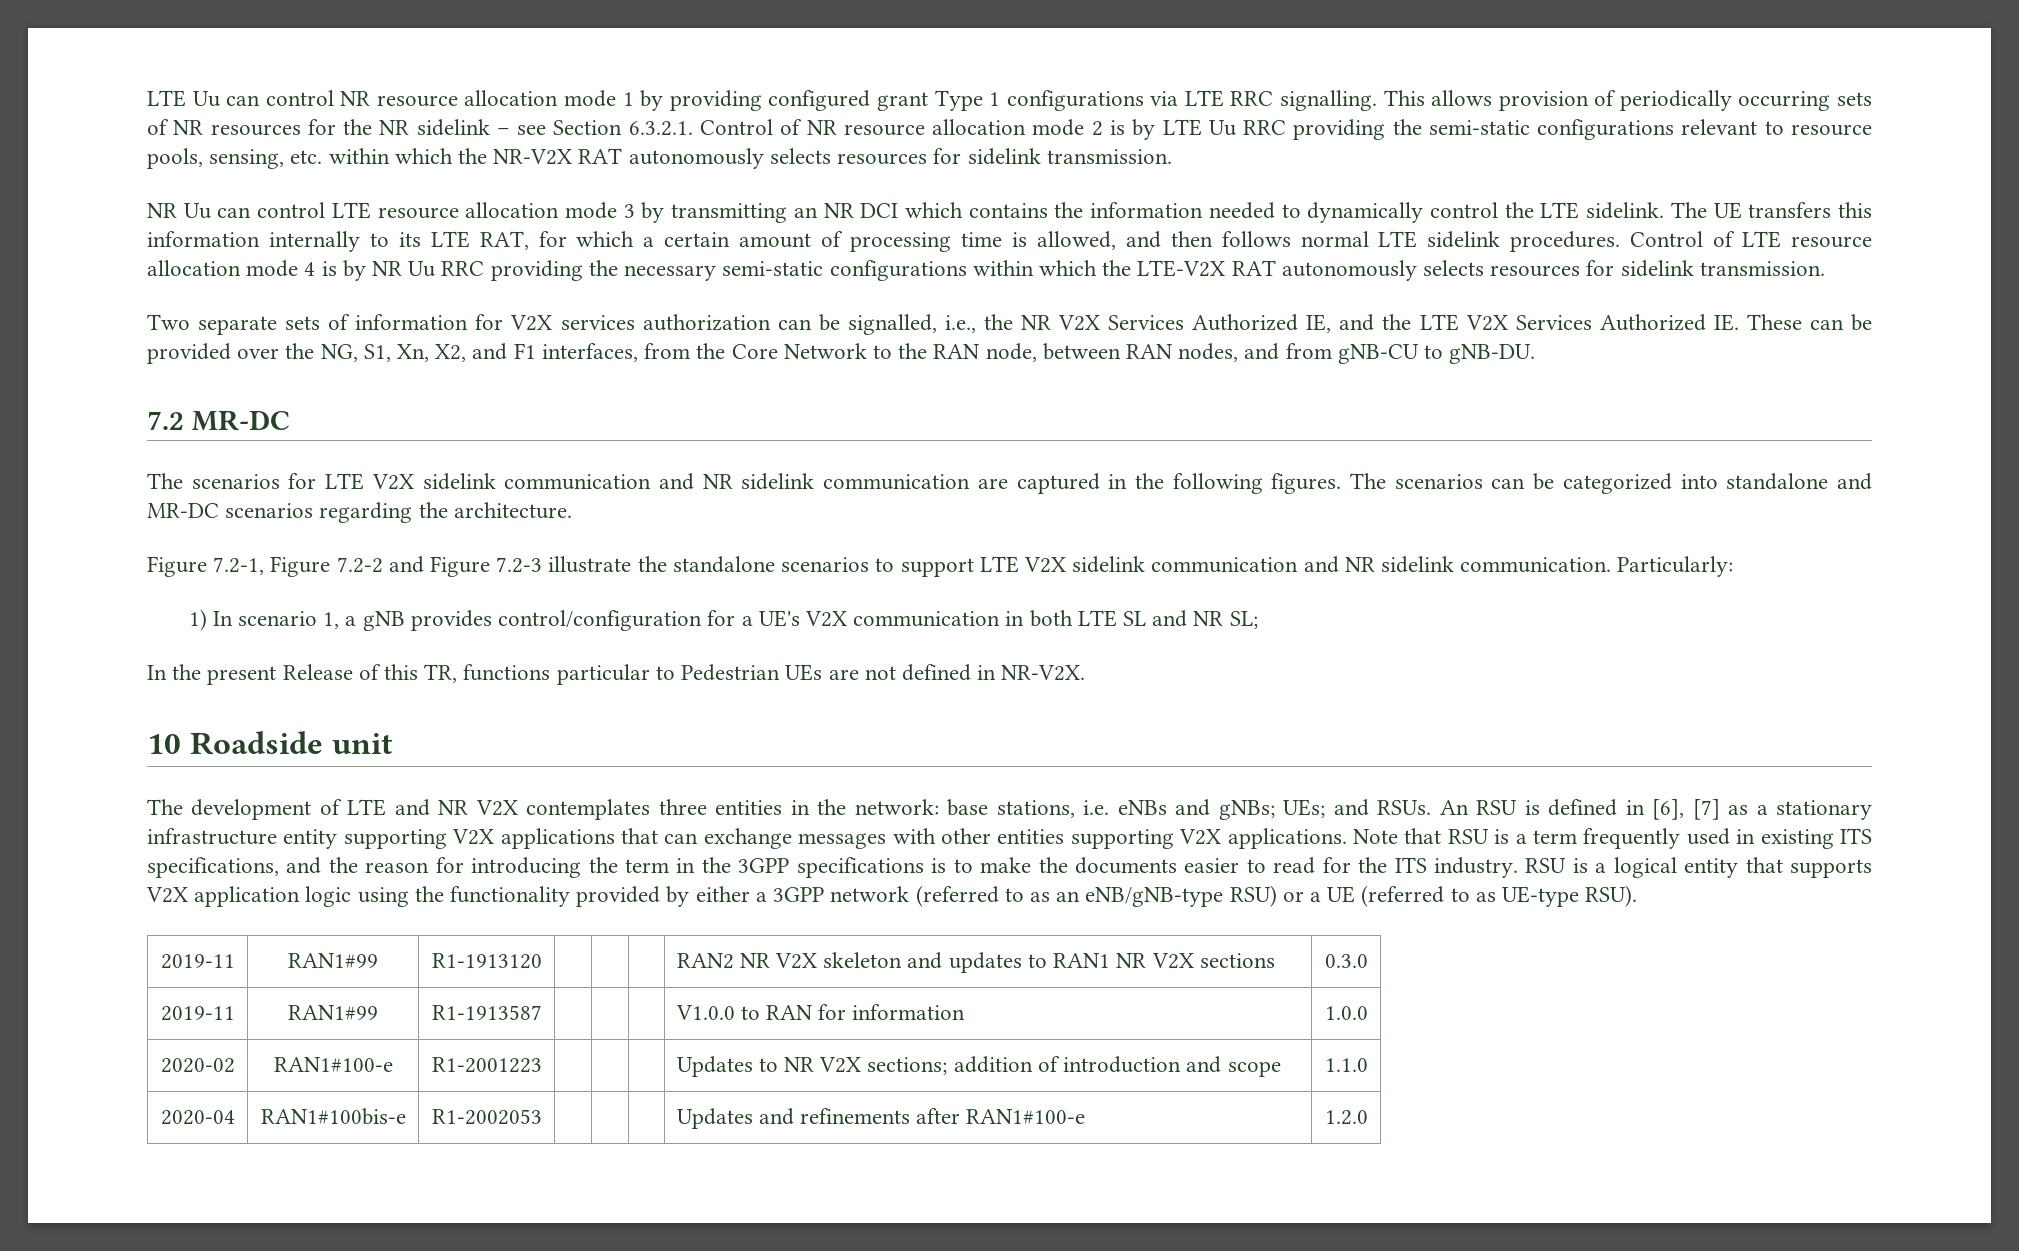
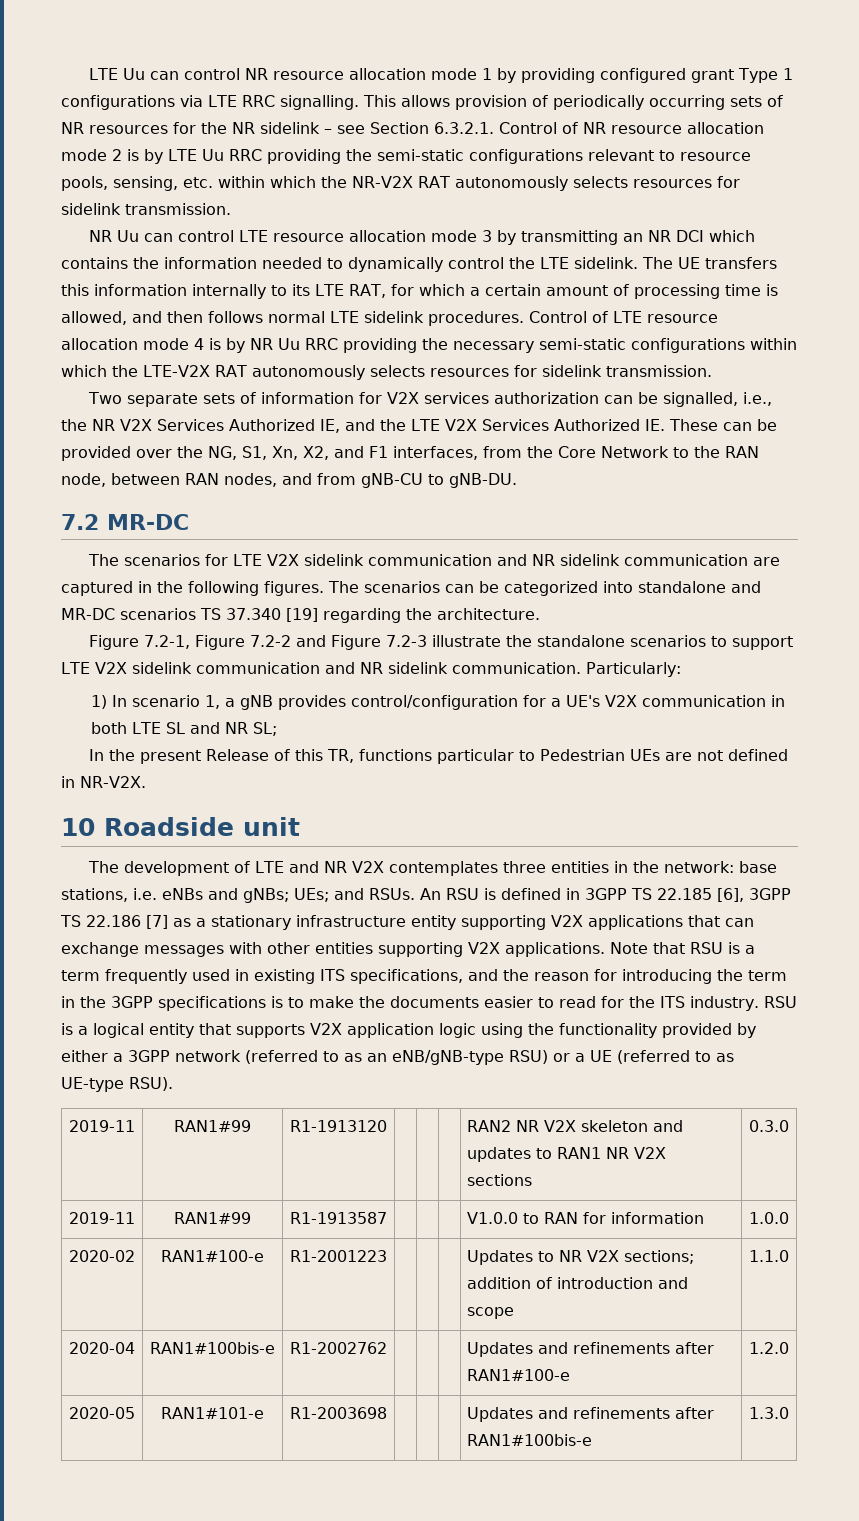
(314, 510) none -> [200,608,318,622] TS 37.340 [19]
[1652,799,1685,820] [6], -> [585,888,791,902] [60,915,141,927] 3GPP TS 22.185 [6], 3GPP TS 22.186
[431,1109,542,1125] R1-2002053 -> [290,1342,387,1354] R1-2002762
(1368, 1117) none -> [69,1407,135,1419] [161,1407,264,1419] [290,1407,387,1419] [467,1407,715,1422] [467,1434,593,1446] [749,1407,789,1419] // 2020-05 | RAN1#101-e | R1-2003698 | | | | Updates and refinements after RAN1#100bis-e | 1.3.0

